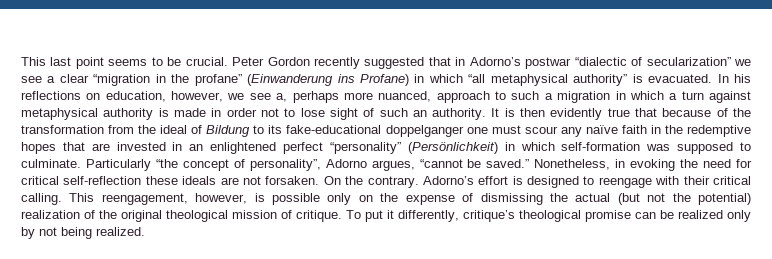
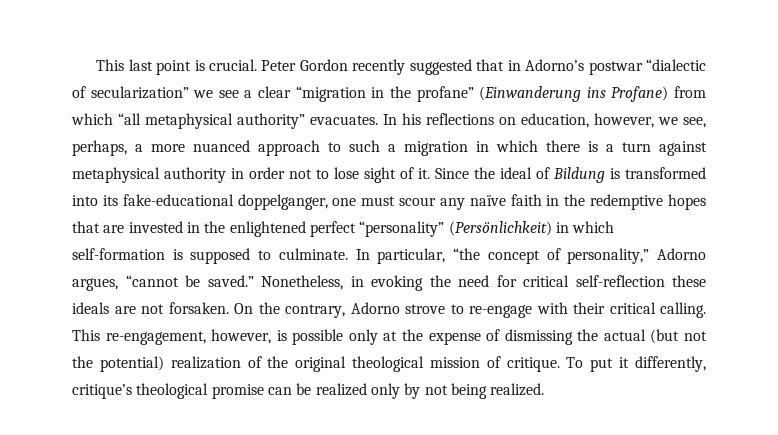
[108,57,182,66] seems to be -> [194,60,205,71] is
[414,74,425,83] in -> [674,86,707,98] from
[632,74,713,83] is evacuated. -> [310,115,378,125] evacuates.
[249,91,432,103] see a, perhaps more nuanced, -> [683,117,706,128] [72,140,250,156] see, perhaps, a more nuanced
(664, 95) none -> [546,140,598,152] there is
[158,108,206,117] is made -> (226, 175) none
[379,108,752,120] [21,125,135,134] such an authority. It is then evidently true that because of the transformation from -> [418,168,469,179] it. Since
[253,125,265,134] to -> [610,167,706,179] [72,195,98,206] is transformed into
[385,125,464,137] doppelganger -> [237,194,328,210] doppelganger,
[189,144,204,151] an -> [204,221,226,233] the
[646,144,671,151] was -> [172,249,183,260] is
[85,159,151,171] Particularly -> [355,248,446,264] In particular,
[249,159,321,171] personality”, -> [567,248,650,264] personality,”
[367,176,652,188] contrary. Adorno’s effort is designed to reengage -> [285,302,532,318] contrary, Adorno strove to re-engage
[101,193,188,205] reengagement, -> [105,331,206,345] re-engagement,
[358,195,373,202] on -> [383,331,398,341] at

